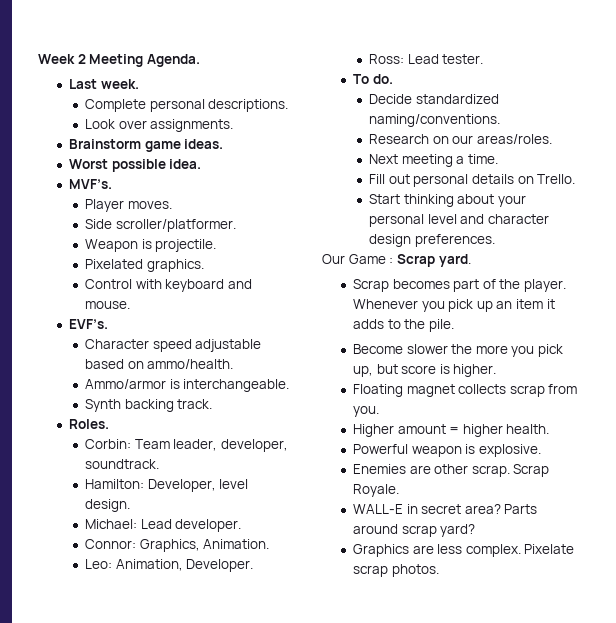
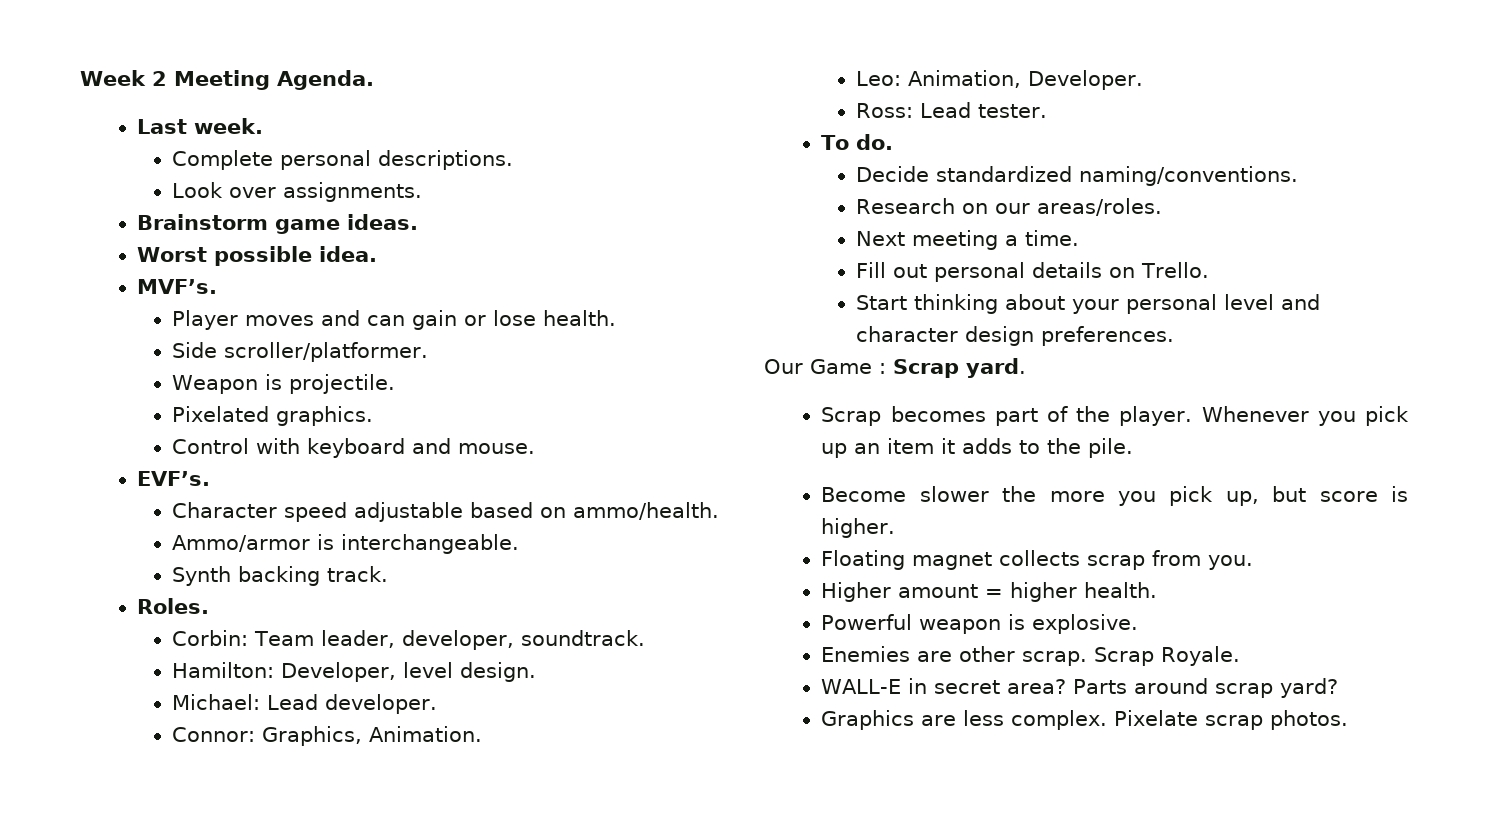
[127,201,172,209] moves. -> [245,310,617,330] moves and can gain or lose health.

